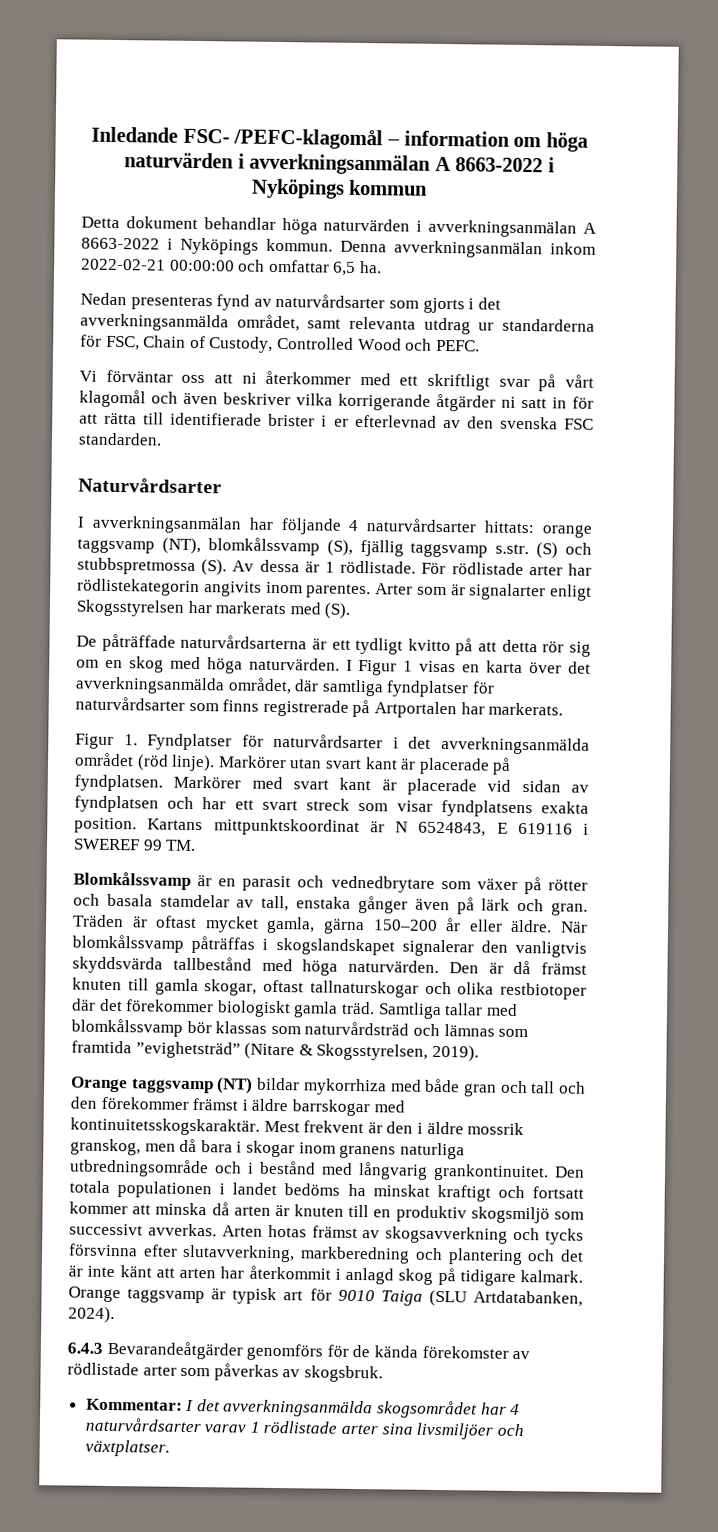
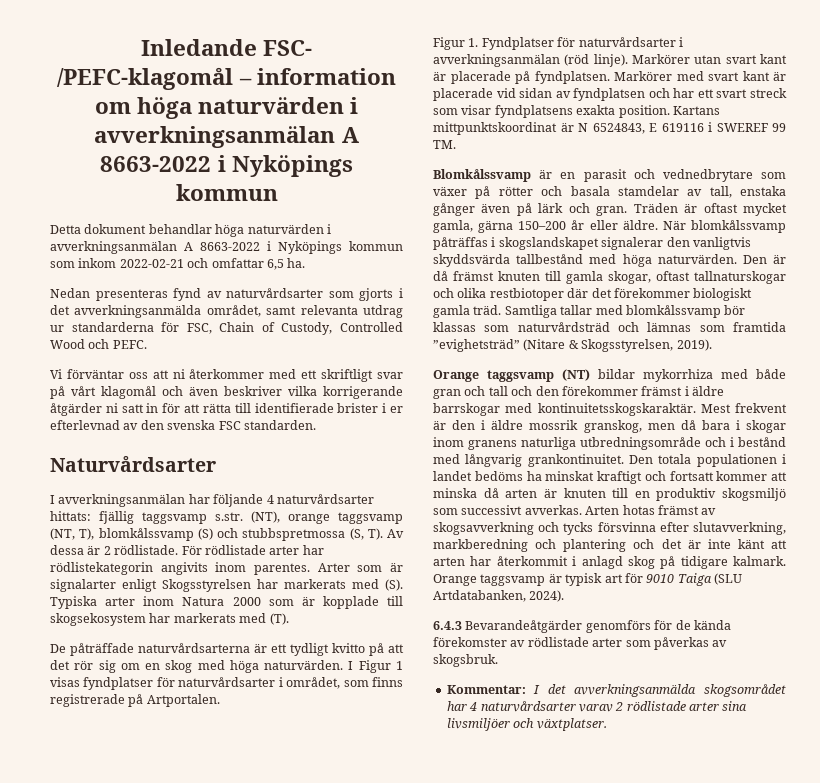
[266,238,543,259] kommun. Denna avverkningsanmälan -> [349,241,403,251] [50,261,75,268] kommun som
[169,259,235,272] 00:00:00 -> (184, 263) none
[541,524,592,538] [77,537,530,558] orange taggsvamp (NT), blomkålssvamp (S), fjällig taggsvamp s.str. -> [99,511,403,524] [50,528,194,541] fjällig taggsvamp s.str. (NT), orange taggsvamp (NT, T), blomkålssvamp
[201,559,228,576] (S). -> [349,528,383,540] (S, T).
[324,561,335,573] 1 -> [103,546,111,555] 2
(351, 610) none -> [50,596,403,609] [50,613,289,626] Typiska arter inom Natura 2000 som är kopplade till skogsekosystem har markerats med (T).
[501,639,538,653] detta -> [50,660,70,670] det
[462,660,591,674] [75,676,384,697] en karta över det avverkningsanmälda området, där samtliga -> (80, 682) none
(185, 703) none -> [278,677,341,689] i området,
[373,701,564,719] Artportalen har markerats. -> [146,694,220,707] Artportalen.
[408,736,590,755] [74,752,134,767] det avverkningsanmälda området -> [433,54,560,67] avverkningsanmälan
[249,1421,260,1433] 1 -> [615,702,624,711] 2

